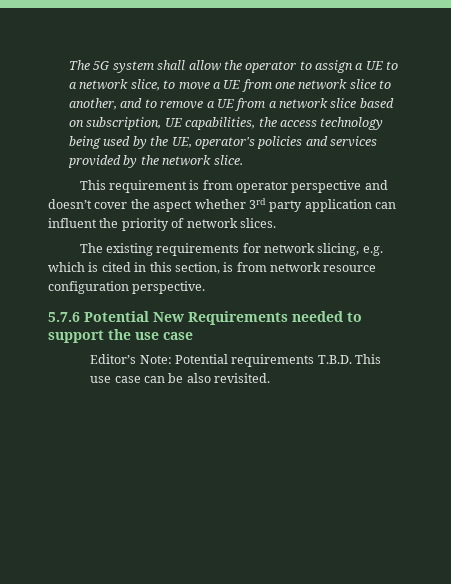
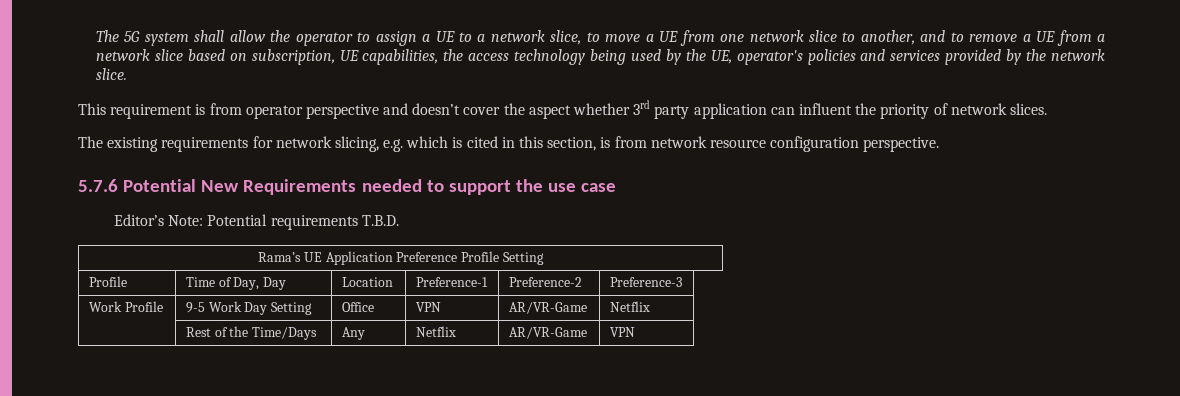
[355,354,382,364] [90,373,271,383] This use case can be also revisited. -> [258,251,544,265] [88,276,127,287] [185,277,287,290] [341,277,393,287] [415,277,488,287] [508,277,582,287] [609,277,682,287] [88,301,163,312] [185,301,313,315] [341,302,374,312] [415,302,441,312] [508,302,587,314] [609,301,650,312] [185,326,318,340] [341,327,365,340] [415,326,456,337] [508,327,587,339] [609,327,635,337] // Rama’s UE Application Preference Profile Setting // Profile | Time of Day, Day | Location | Preference-1 | Preference-2 | Preference-3 // Work Profile | 9-5 Work Day Setting | Office | VPN | AR/VR-Game | Netflix // | Rest of the Time/Days | Any | Netflix | AR/VR-Game | VPN

